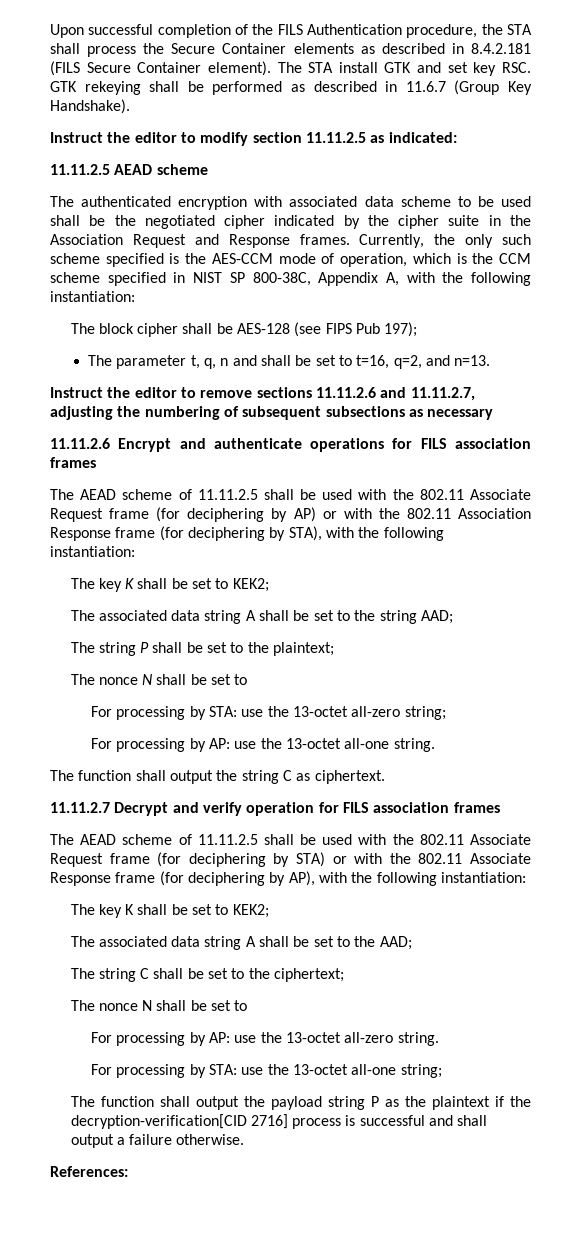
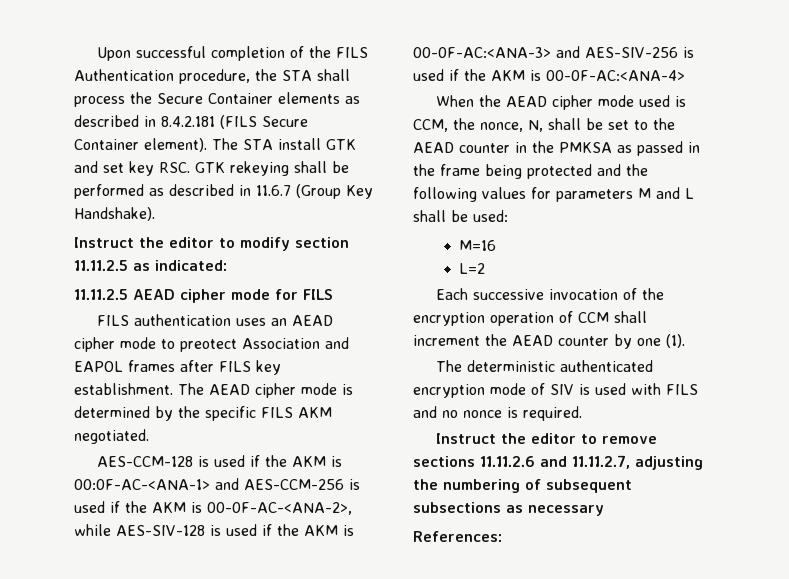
[156,164,208,175] [50,196,531,210] [50,215,531,229] [50,234,531,248] [50,253,532,267] [50,272,531,286] [50,291,135,302] [70,322,418,337] [88,355,491,369] scheme // The authenticated encryption with associated data scheme to be used shall be the negotiated cipher indicated by the cipher suite in the Association Request and Response frames. Currently, the only such scheme specified is the AES-CCM mode of operation, which is the CCM scheme specified in NIST SP 800-38C, Appendix A, with the following instantiation: // The block cipher shall be AES-128 (see FIPS Pub 197); // The parameter t, q, n and shall be set to t=16, q=2, and n=13. -> [180,289,333,303] [97,314,334,326] [74,337,349,352] [74,360,281,375] [74,383,353,398] [74,406,332,421] [74,429,149,444] [97,455,343,467] [74,478,360,490] [74,501,352,515] [74,524,354,536] [413,46,694,58] [413,69,685,81] [436,95,687,110] [413,118,675,132] [413,141,700,156] [413,164,648,179] [413,187,694,202] [413,210,508,222] [459,240,497,251] [459,263,486,274] [436,288,665,300] [413,311,647,326] [413,334,685,349] [436,360,654,372] [413,383,698,398] [413,406,582,421] cipher mode for FILS // FILS authentication uses an AEAD cipher mode to preotect Association and EAPOL frames after FILS key establishment. The AEAD cipher mode is determined by the specific FILS AKM negotiated. // AES-CCM-128 is used if the AKM is 00:0F-AC-<ANA-1> and AES-CCM-256 is used if the AKM is 00-0F-AC-<ANA-2>, while AES-SIV-128 is used if the AKM is 00-0F-AC:<ANA-3> and AES-SIV-256 is used if the AKM is 00-0F-AC:<ANA-4> // When the AEAD cipher mode used is CCM, the nonce, N, shall be set to the AEAD counter in the PMKSA as passed in the frame being protected and the following values for parameters M and L shall be used: // M=16 // L=2 // Each successive invocation of the encryption operation of CCM shall increment the AEAD counter by one (1). // The deterministic authenticated encryption mode of SIV is used with FILS and no nonce is required.
[50,438,531,452] [50,457,96,468] [50,489,531,500] [50,507,532,522] [50,526,444,541] [50,546,135,557] [70,578,269,592] [70,610,454,624] [70,642,335,656] [70,674,248,685] [91,706,446,720] [91,738,435,752] [50,770,385,784] [50,802,500,816] [50,834,531,845] [50,852,532,867] [50,871,526,886] [70,904,269,918] [70,936,412,950] [70,968,345,982] [70,1000,248,1011] [91,1032,439,1046] [91,1064,442,1078] [70,1096,532,1110] [70,1114,488,1129] [70,1134,245,1148] // 11.11.2.6 Encrypt and authenticate operations for FILS association frames // The AEAD scheme of 11.11.2.5 shall be used with the 802.11 Associate Request frame (for deciphering by AP) or with the 802.11 Association Response frame (for deciphering by STA), with the following instantiation: // The key K shall be set to KEK2; // The associated data string A shall be set to the string AAD; // The string P shall be set to the plaintext; // The nonce N shall be set to // For processing by STA: use the 13-octet all-zero string; // For processing by AP: use the 13-octet all-one string. // The function shall output the string C as ciphertext. // 11.11.2.7 Decrypt and verify operation for FILS association frames // The AEAD scheme of 11.11.2.5 shall be used with the 802.11 Associate Request frame (for deciphering by STA) or with the 802.11 Associate Response frame (for deciphering by AP), with the following instantiation: // The key K shall be set to KEK2; // The associated data string A shall be set to the AAD; // The string C shall be set to the ciphertext; // The nonce N shall be set to // For processing by AP: use the 13-octet all-zero string. // For processing by STA: use the 13-octet all-one string; // The function shall output the payload string P as the plaintext if the decryption-verification[CID 2716] process is successful and shall output a failure otherwise. -> (604, 510) none

